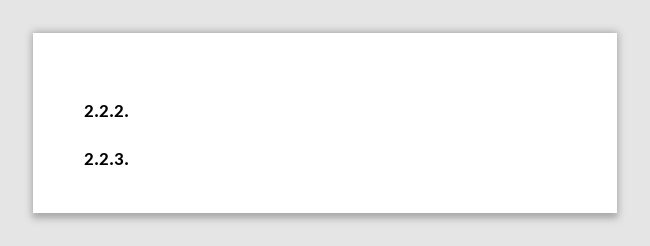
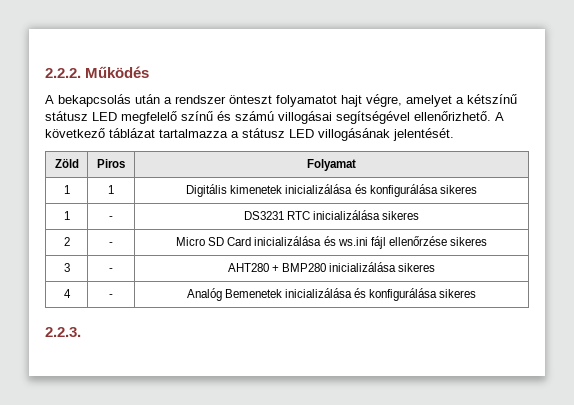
(129, 111) none -> [85,66,150,78] [45,94,517,107] [45,111,504,124] [45,128,454,141] [54,158,79,168] [97,159,125,168] [307,159,356,171] [63,185,70,194] [108,185,114,194] [186,184,477,197] [63,211,70,220] [109,216,113,220] [243,210,420,220] [63,237,70,246] [109,242,113,246] [176,236,487,249] [63,263,70,272] [109,268,113,272] [227,262,436,272] [63,289,71,298] [109,294,113,298] [186,288,477,301] Működés // A bekapcsolás után a rendszer önteszt folyamatot hajt végre, amelyet a kétszínű státusz LED megfelelő színű és számú villogásai segítségével ellenőrizhető. A következő táblázat tartalmazza a státusz LED villogásának jelentését. // Zöld | Piros | Folyamat // 1 | 1 | Digitális kimenetek inicializálása és konfigurálása sikeres // 1 | - | DS3231 RTC inicializálása sikeres // 2 | - | Micro SD Card inicializálása és ws.ini fájl ellenőrzése sikeres // 3 | - | AHT280 + BMP280 inicializálása sikeres // 4 | - | Analóg Bemenetek inicializálása és konfigurálása sikeres

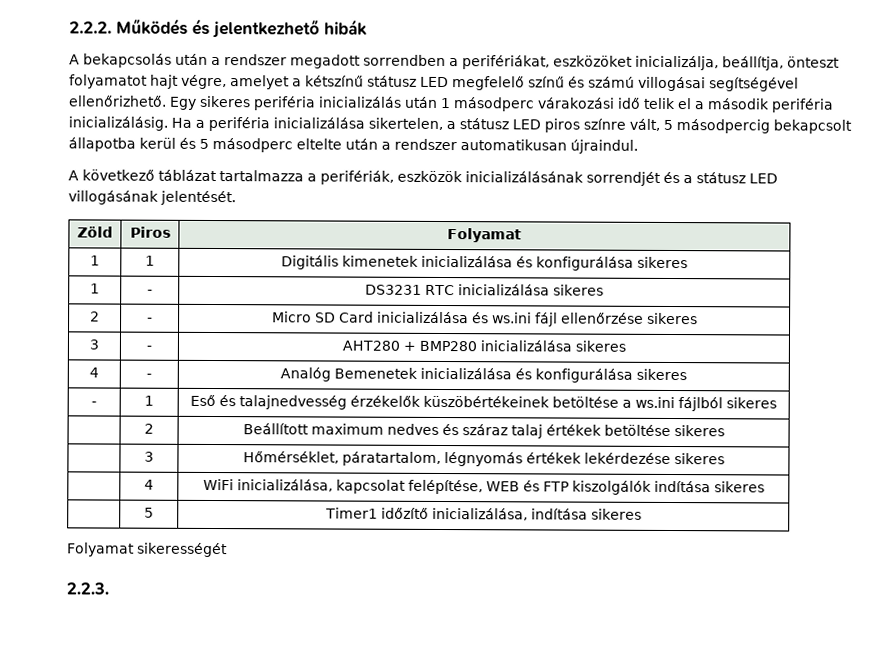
(150, 72) none -> [192,18,367,39] és jelentkezhető hibák
(226, 99) none -> [290,54,784,71] megadott sorrendben a perifériákat, eszközöket inicializálja, beállítja,
(491, 116) none -> [169,95,834,113] [68,116,852,134] [68,137,638,154] Egy sikeres periféria inicializálás után 1 másodperc várakozási idő telik el a második periféria inicializálásig. Ha a periféria inicializálása sikertelen, a státusz LED piros színre vált, 5 másodpercig bekapcsolt állapotba kerül és 5 másodperc eltelte után a rendszer automatikusan újraindul. //
(239, 134) none -> [320,170,693,186] perifériák, eszközök inicializálásának sorrendjét és a
(477, 293) none -> [91,401,97,406] [144,395,154,406] [190,394,777,412] [144,423,154,434] [242,423,725,439] [144,451,154,462] [242,451,725,467] [144,479,154,490] [202,478,765,495] [144,507,154,518] [324,507,642,521] [67,542,228,558] // - | 1 | Eső és talajnedvesség érzékelők küszöbértékeinek betöltése a ws.ini fájlból sikeres // | 2 | Beállított maximum nedves és száraz talaj értékek betöltése sikeres // | 3 | Hőmérséklet, páratartalom, légnyomás értékek lekérdezése sikeres // | 4 | WiFi inicializálása, kapcsolat felépítése, WEB és FTP kiszolgálók indítása sikeres // | 5 | Timer1 időzítő inicializálása, indítása sikeres // Folyamat sikerességét

